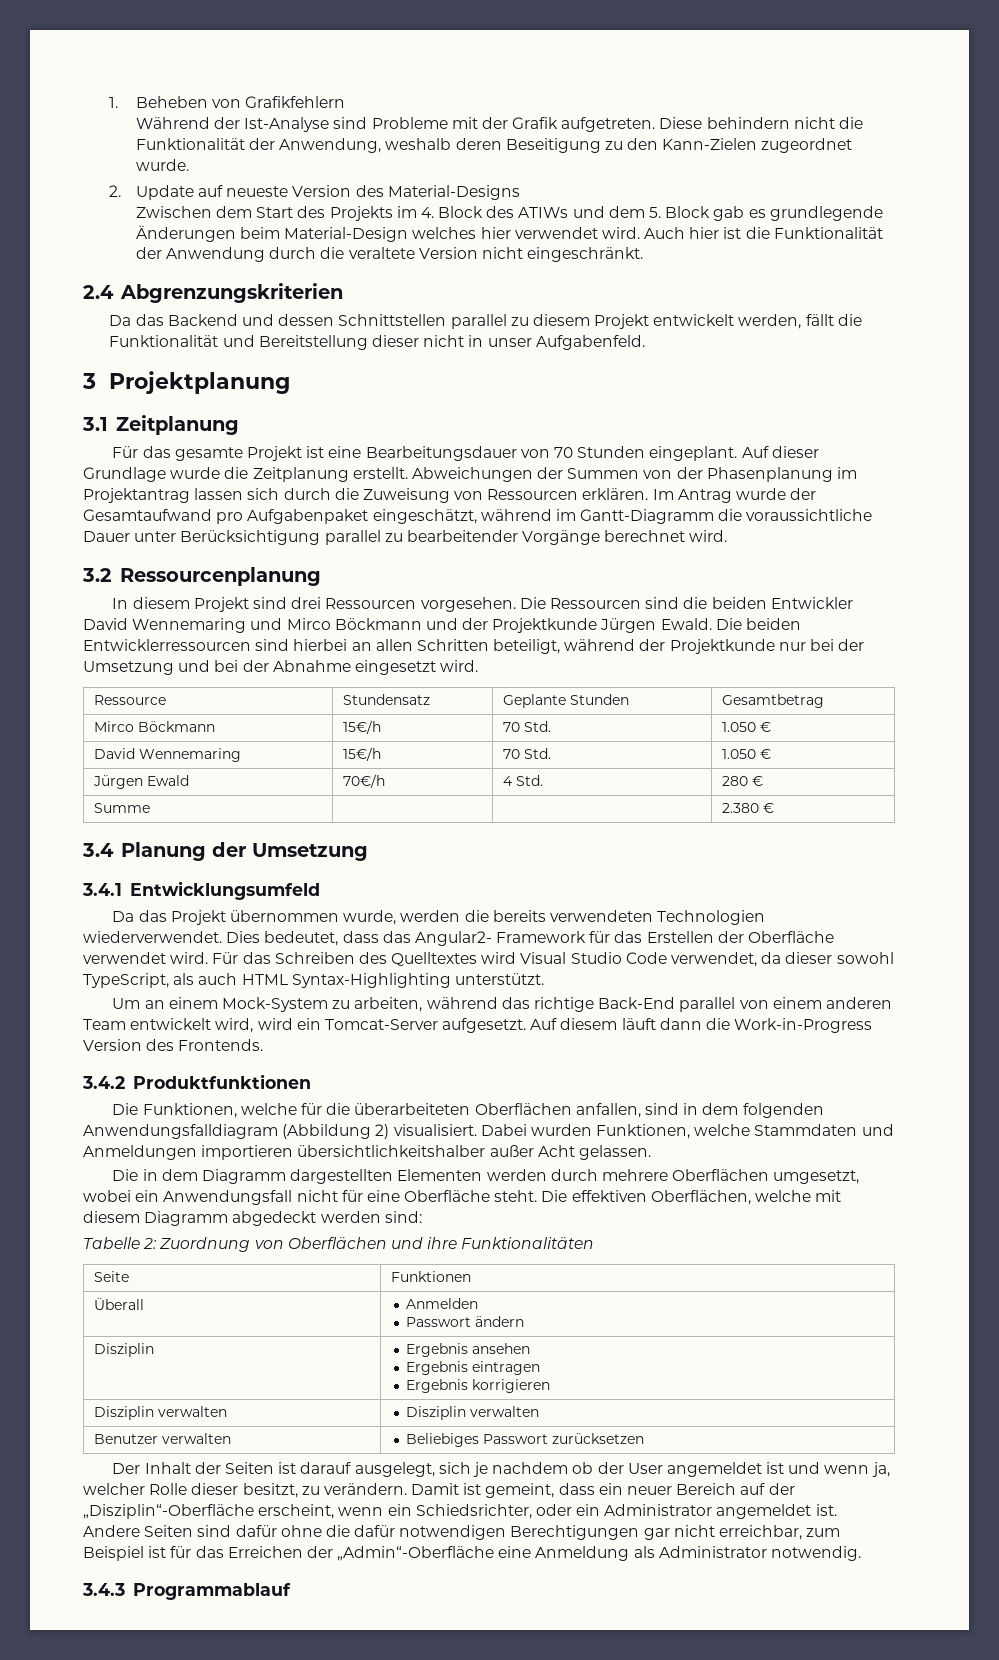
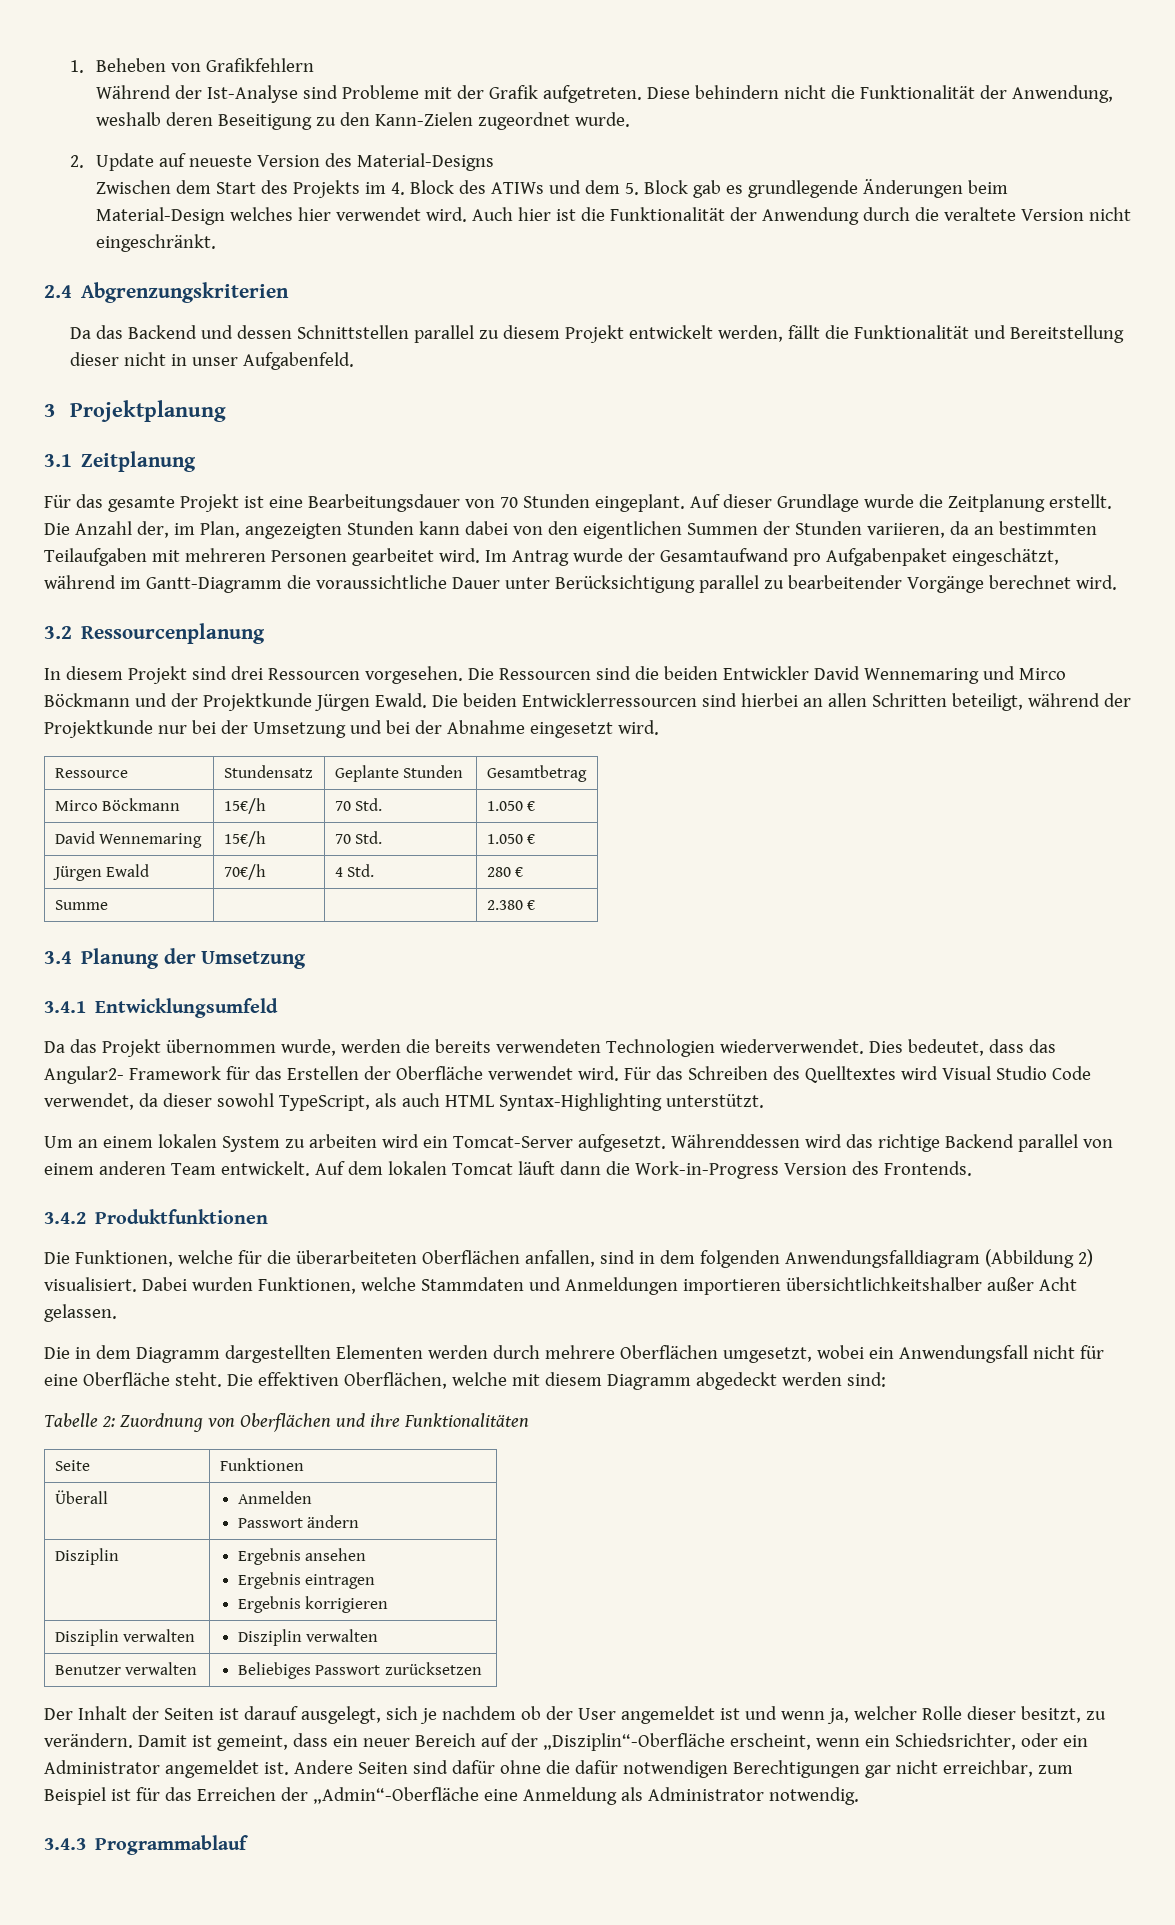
[411,467,858,482] [83,488,649,503] Abweichungen der Summen von der Phasenplanung im Projektantrag lassen sich durch die Zuweisung von Ressourcen erklären. -> [44,521,1097,539] [44,548,480,566] Die Anzahl der, im Plan, angezeigten Stunden kann dabei von den eigentlichen Summen der Stunden variieren, da an bestimmten Teilaufgaben mit mehreren Personen gearbeitet wird.
[222,997,498,1012] Mock-System zu arbeiten, während -> [157,1134,842,1152] lokalen System zu arbeiten wird ein Tomcat-Server aufgesetzt. Währenddessen wird
[598,997,676,1009] Back-End -> [944,1134,1014,1148] Backend
[130,1018,618,1033] entwickelt wird, wird ein Tomcat-Server aufgesetzt. Auf diesem -> [220,1161,513,1176] entwickelt. Auf dem lokalen Tomcat

